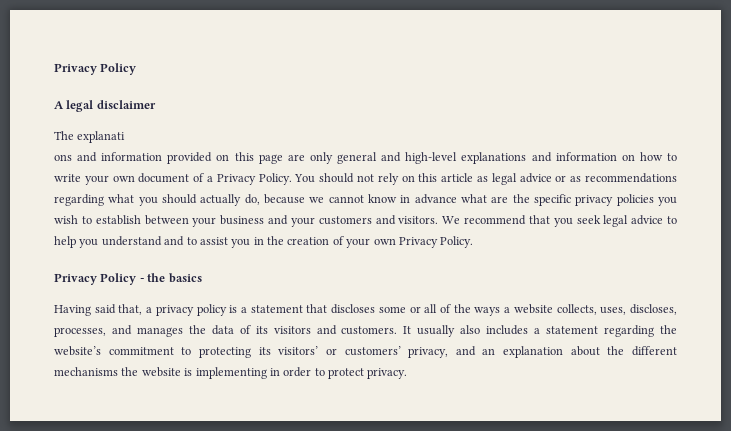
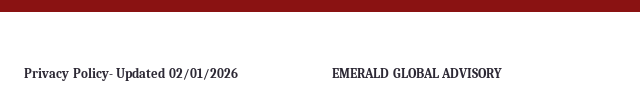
[54,63,137,75] [54,100,156,112] [54,131,126,143] [54,152,678,164] [54,173,677,185] [54,194,677,206] [54,215,677,227] [54,236,474,248] [54,273,202,285] [54,304,677,316] [54,325,677,337] [54,346,677,358] [54,367,408,379] Privacy Policy // A legal disclaimer // The explanati // ons and information provided on this page are only general and high-level explanations and information on how to write your own document of a Privacy Policy. You should not rely on this article as legal advice or as recommendations regarding what you should actually do, because we cannot know in advance what are the specific privacy policies you wish to establish between your business and your customers and visitors. We recommend that you seek legal advice to help you understand and to assist you in the creation of your own Privacy Policy. // Privacy Policy - the basics // Having said that, a privacy policy is a statement that discloses some or all of the ways a website collects, uses, discloses, processes, and manages the data of its visitors and customers. It usually also includes a statement regarding the website’s commitment to protecting its visitors’ or customers’ privacy, and an explanation about the different mechanisms the website is implementing in order to protect privacy. -> [24,67,238,81] [332,68,503,78] Privacy Policy- Updated 02/01/2026 // EMERALD GLOBAL ADVISORY

